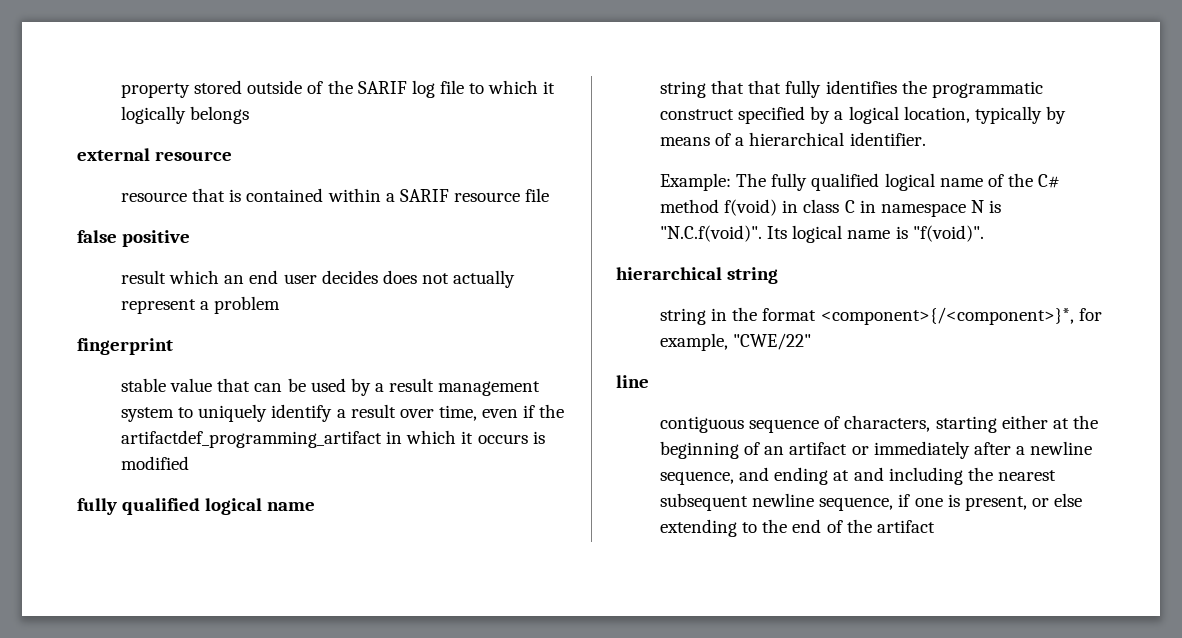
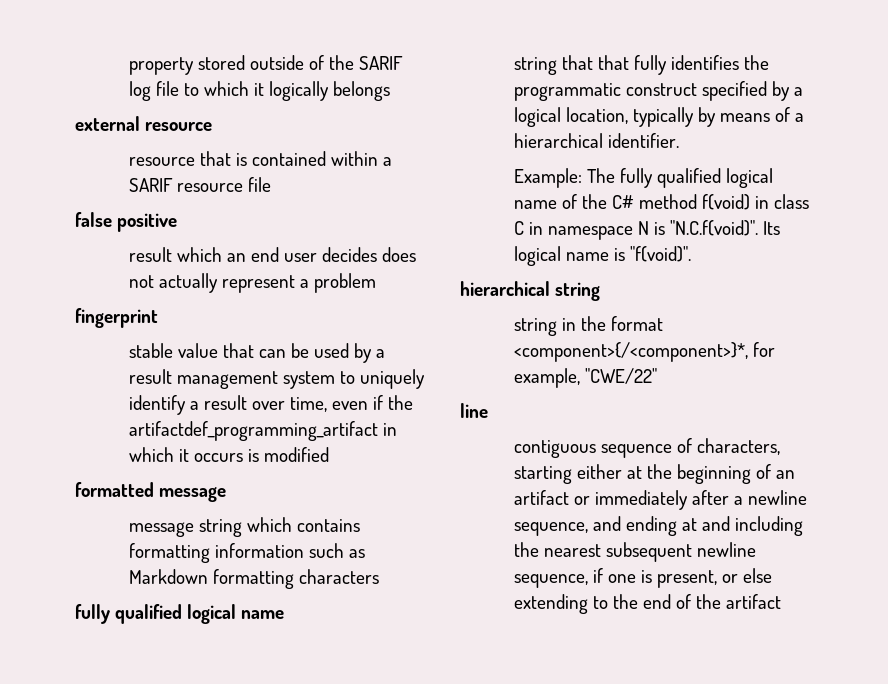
(190, 463) none -> [75,482,227,502] [128,517,360,537] [128,543,365,563] [128,569,379,589] // formatted message // message string which contains formatting information such as Markdown formatting characters

